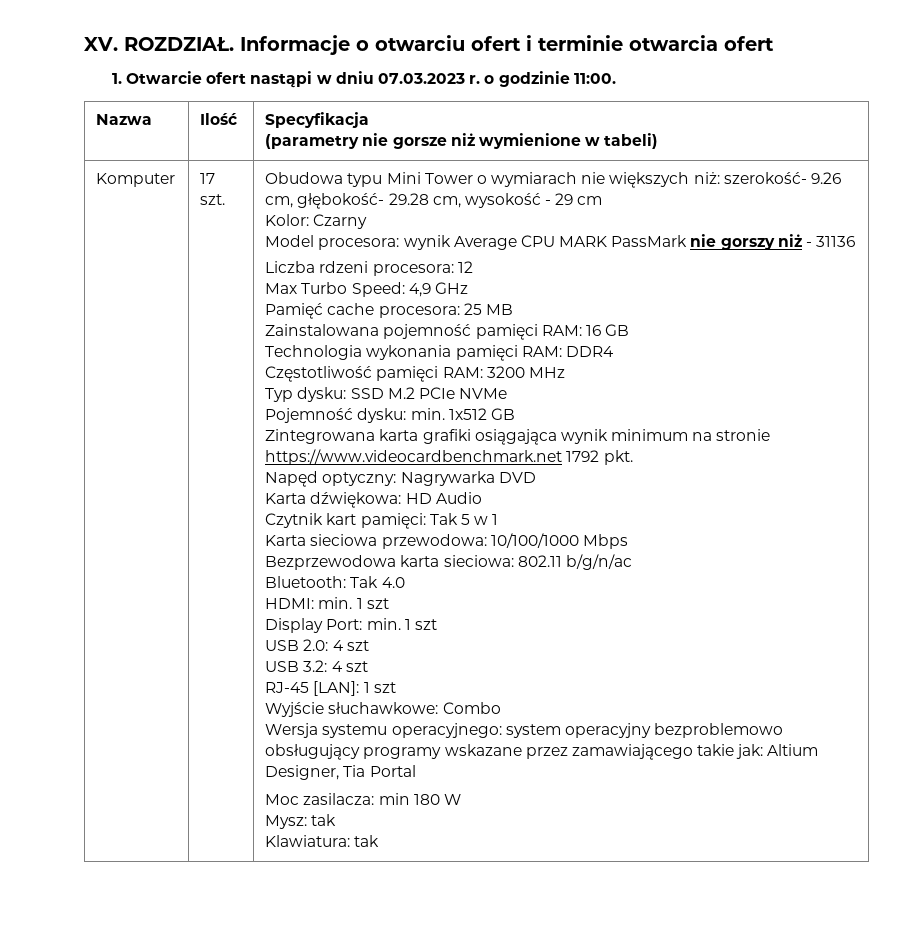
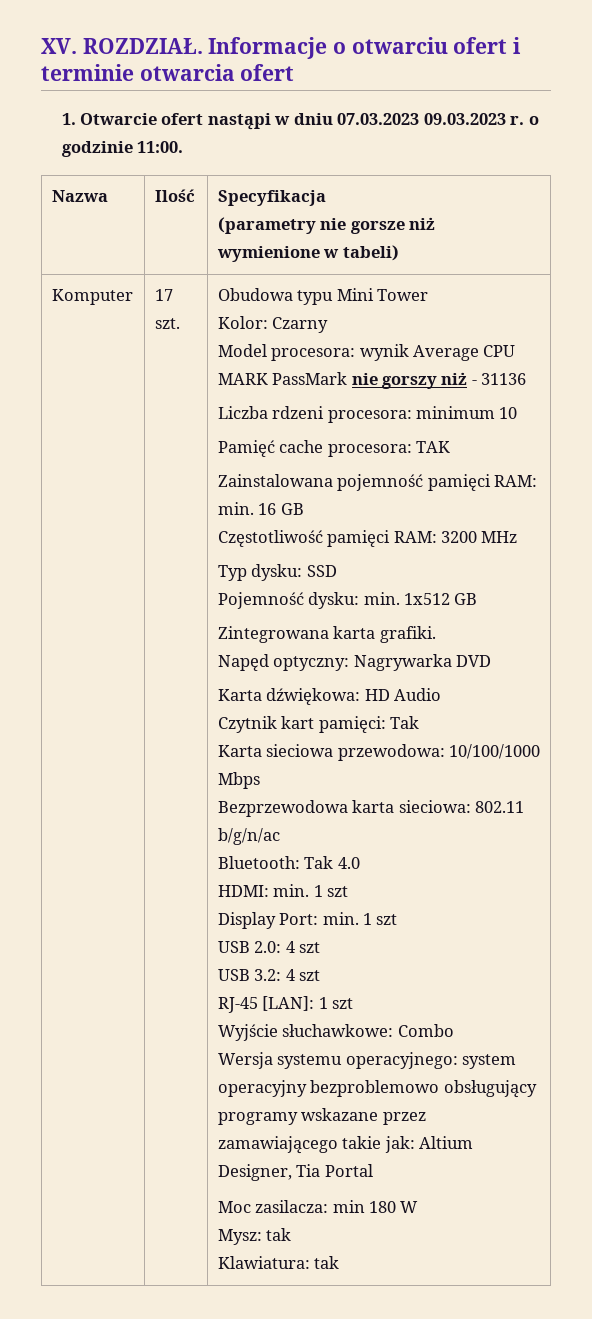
(465, 78) none -> [423,113,506,125] 09.03.2023
[476,172,842,188] [265,193,603,209] o wymiarach nie większych niż: szerokość- 9.26 cm, głębokość- 29.28 cm, wysokość - 29 cm -> (429, 295) none
[457,261,473,273] [265,282,468,297] 12 // Max Turbo Speed: 4,9 GHz -> [416,406,518,419] minimum 10
[463,303,513,315] 25 MB -> [416,441,451,453] TAK
(582, 330) none -> [217,502,254,515] min.
[265,345,614,361] // Technologia wykonania pamięci RAM: DDR4 -> (304, 509) none
[387,387,508,399] M.2 PCIe NVMe -> (337, 571) none
[422,429,771,445] [265,449,633,465] grafiki osiągająca wynik minimum na stronie https://www.videocardbenchmark.net 1792 pkt. -> [379,626,436,643] grafiki.
[460,514,499,525] 5 w 1 -> (420, 722) none

